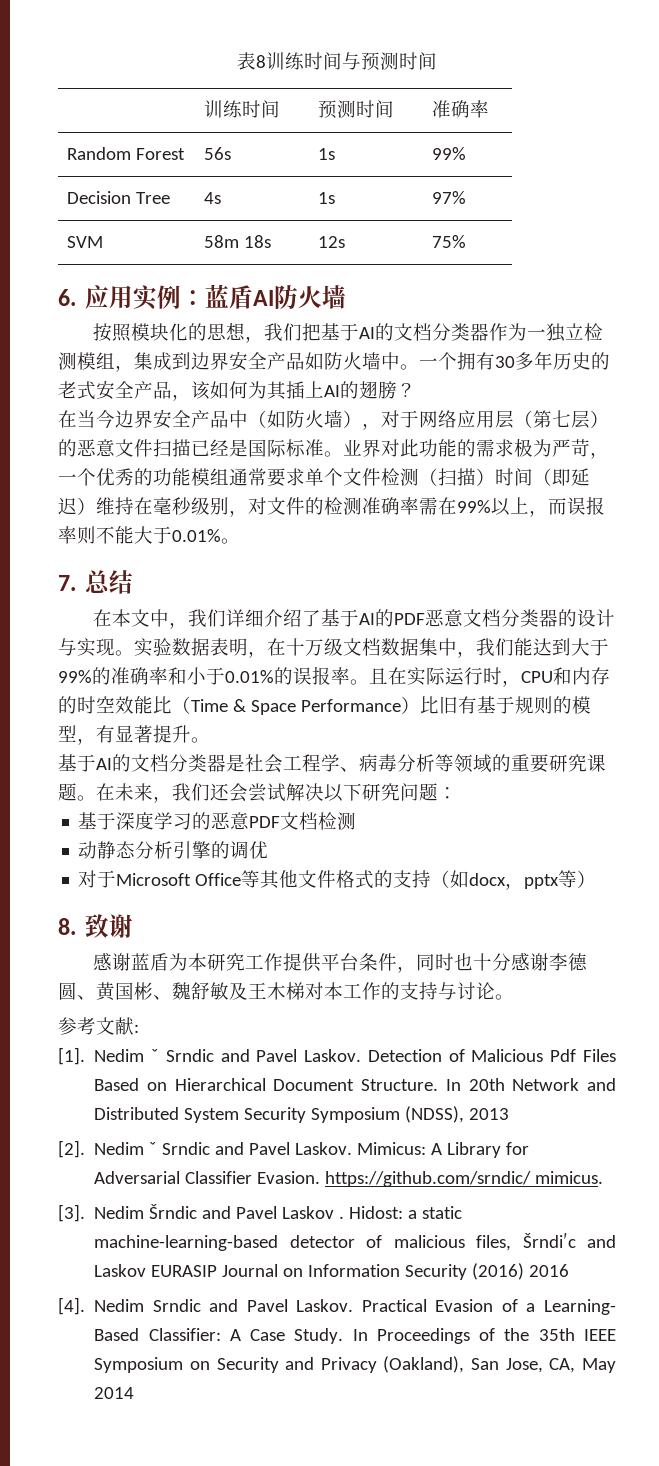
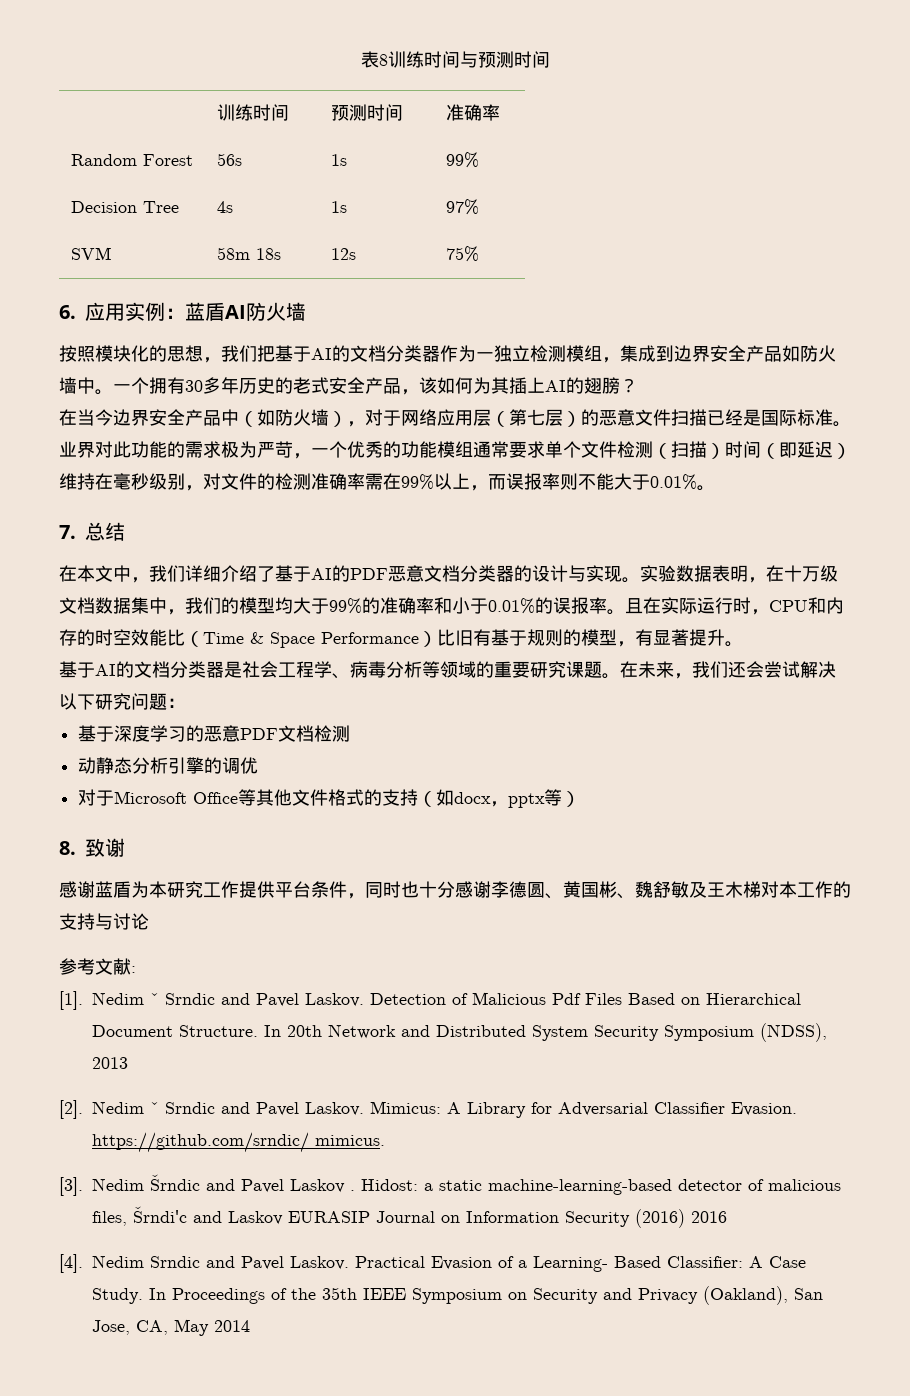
[514,638,571,656] 能达到 -> [221,597,293,614] 的模型均
[495,994,514,1000] 。 -> (149, 921) none

